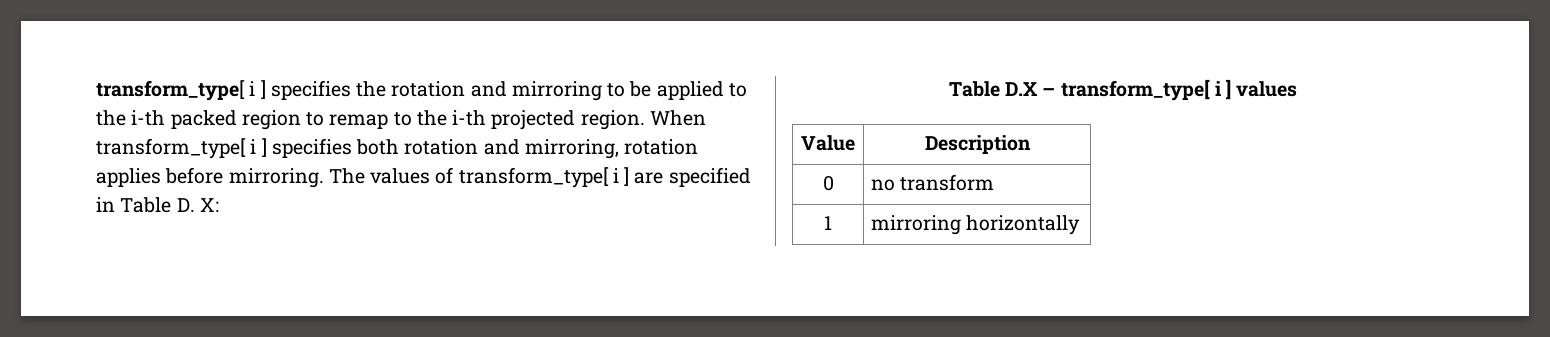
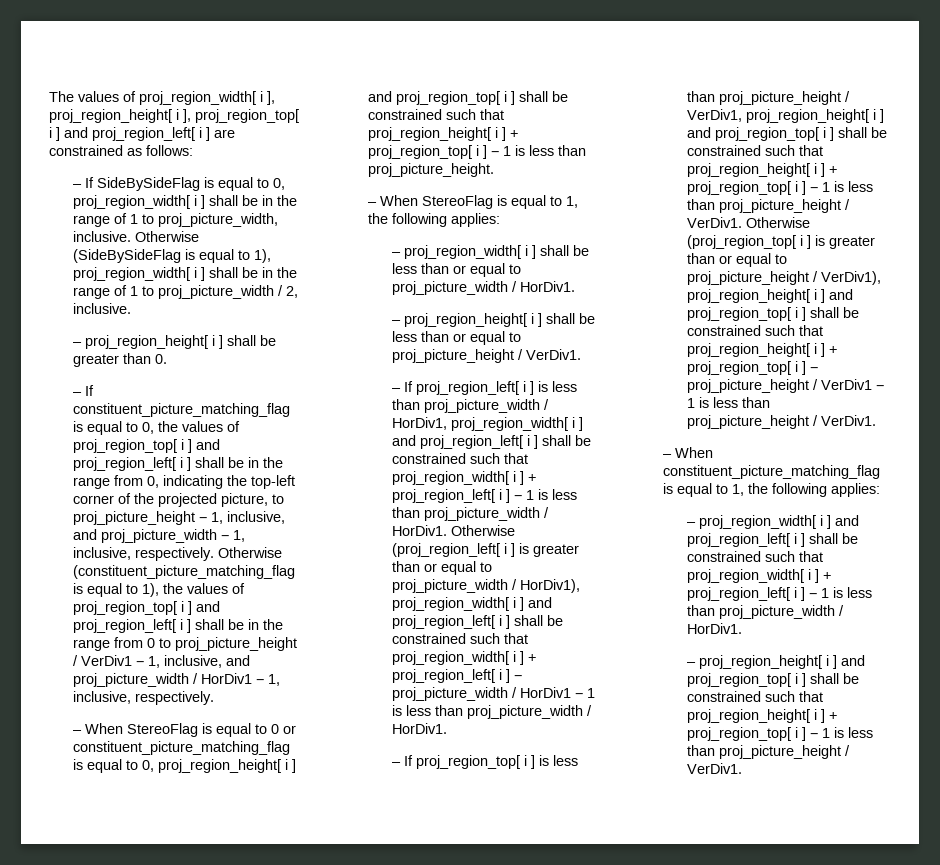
[96,80,747,101] [96,110,706,130] [96,138,699,159] [96,167,751,188] [96,197,219,213] [948,79,1298,101] [801,135,855,151] [924,135,1031,154] [822,175,834,191] [871,174,995,191] [824,216,832,230] [871,215,1081,235] transform_type[ i ] specifies the rotation and mirroring to be applied to the i-th packed region to remap to the i-th projected region. When transform_type[ i ] specifies both rotation and mirroring, rotation applies before mirroring. The values of transform_type[ i ] are specified in Table D. X: // Table D.X – transform_type[ i ] values // Value | Description // 0 | no transform // 1 | mirroring horizontally -> [49,91,275,105] [49,109,299,123] [49,127,235,141] [49,145,193,156] [72,177,285,191] [72,195,297,209] [72,213,278,227] [72,231,199,242] [72,249,271,263] [72,267,297,281] [72,285,298,299] [72,303,131,314] [72,335,276,349] [72,353,167,367] [72,385,94,396] [72,403,290,417] [72,421,240,435] [72,439,220,453] [72,457,283,471] [72,475,295,489] [72,493,284,507] [72,511,285,525] [72,529,245,543] [72,547,282,561] [72,565,295,579] [72,583,245,597] [72,601,220,615] [72,619,283,633] [72,637,297,651] [72,655,250,668] [72,673,280,687] [72,691,214,705] [72,723,296,737] [72,741,290,755] [72,759,296,773] [367,91,568,105] [367,109,504,120] [367,127,518,141] [367,145,586,159] [367,163,494,177] [367,195,578,209] [367,213,500,227] [391,245,589,259] [391,263,521,277] [391,281,575,295] [391,313,595,327] [391,331,521,345] [391,349,581,363] [391,381,577,395] [391,399,549,413] [391,417,583,431] [391,435,591,449] [391,453,528,464] [391,471,536,485] [391,489,577,503] [391,507,549,521] [391,525,515,536] [391,543,579,557] [391,561,492,575] [391,579,580,593] [391,597,552,611] [391,615,563,629] [391,633,528,644] [391,651,536,665] [391,669,522,683] [391,687,595,701] [391,705,592,719] [391,723,447,734] [391,755,578,769] [686,91,850,105] [686,109,884,123] [686,127,887,141] [686,145,823,156] [686,163,837,177] [686,181,873,195] [686,199,850,213] [686,217,810,228] [686,235,875,249] [686,253,787,267] [686,271,881,285] [686,289,853,303] [686,307,859,321] [686,325,823,336] [686,343,837,357] [686,361,818,375] [686,379,884,393] [686,397,770,408] [686,415,876,429] [662,447,713,458] [662,465,880,479] [662,483,880,497] [686,515,859,529] [686,533,858,547] [686,551,823,562] [686,569,831,583] [686,587,872,601] [686,605,844,619] [686,623,742,634] [686,655,865,669] [686,673,859,687] [686,691,823,702] [686,709,837,723] [686,727,873,741] [686,745,850,759] [686,763,742,774] The values of proj_region_width[ i ], proj_region_height[ i ], proj_region_top[ i ] and proj_region_left[ i ] are constrained as follows: // – If SideBySideFlag is equal to 0, proj_region_width[ i ] shall be in the range of 1 to proj_picture_width, inclusive. Otherwise (SideBySideFlag is equal to 1), proj_region_width[ i ] shall be in the range of 1 to proj_picture_width / 2, inclusive. // – proj_region_height[ i ] shall be greater than 0. // – If constituent_picture_matching_flag is equal to 0, the values of proj_region_top[ i ] and proj_region_left[ i ] shall be in the range from 0, indicating the top-left corner of the projected picture, to proj_picture_height − 1, inclusive, and proj_picture_width − 1, inclusive, respectively. Otherwise (constituent_picture_matching_flag is equal to 1), the values of proj_region_top[ i ] and proj_region_left[ i ] shall be in the range from 0 to proj_picture_height / VerDiv1 − 1, inclusive, and proj_picture_width / HorDiv1 − 1, inclusive, respectively. // – When StereoFlag is equal to 0 or constituent_picture_matching_flag is equal to 0, proj_region_height[ i ] and proj_region_top[ i ] shall be constrained such that proj_region_height[ i ] + proj_region_top[ i ] − 1 is less than proj_picture_height. // – When StereoFlag is equal to 1, the following applies: // – proj_region_width[ i ] shall be less than or equal to proj_picture_width / HorDiv1. // – proj_region_height[ i ] shall be less than or equal to proj_picture_height / VerDiv1. // – If proj_region_left[ i ] is less than proj_picture_width / HorDiv1, proj_region_width[ i ] and proj_region_left[ i ] shall be constrained such that proj_region_width[ i ] + proj_region_left[ i ] − 1 is less than proj_picture_width / HorDiv1. Otherwise (proj_region_left[ i ] is greater than or equal to proj_picture_width / HorDiv1), proj_region_width[ i ] and proj_region_left[ i ] shall be constrained such that proj_region_width[ i ] + proj_region_left[ i ] − proj_picture_width / HorDiv1 − 1 is less than proj_picture_width / HorDiv1. // – If proj_region_top[ i ] is less than proj_picture_height / VerDiv1, proj_region_height[ i ] and proj_region_top[ i ] shall be constrained such that proj_region_height[ i ] + proj_region_top[ i ] − 1 is less than proj_picture_height / VerDiv1. Otherwise (proj_region_top[ i ] is greater than or equal to proj_picture_height / VerDiv1), proj_region_height[ i ] and proj_region_top[ i ] shall be constrained such that proj_region_height[ i ] + proj_region_top[ i ] − proj_picture_height / VerDiv1 − 1 is less than proj_picture_height / VerDiv1. // – When constituent_picture_matching_flag is equal to 1, the following applies: // – proj_region_width[ i ] and proj_region_left[ i ] shall be constrained such that proj_region_width[ i ] + proj_region_left[ i ] − 1 is less than proj_picture_width / HorDiv1. // – proj_region_height[ i ] and proj_region_top[ i ] shall be constrained such that proj_region_height[ i ] + proj_region_top[ i ] − 1 is less than proj_picture_height / VerDiv1.

